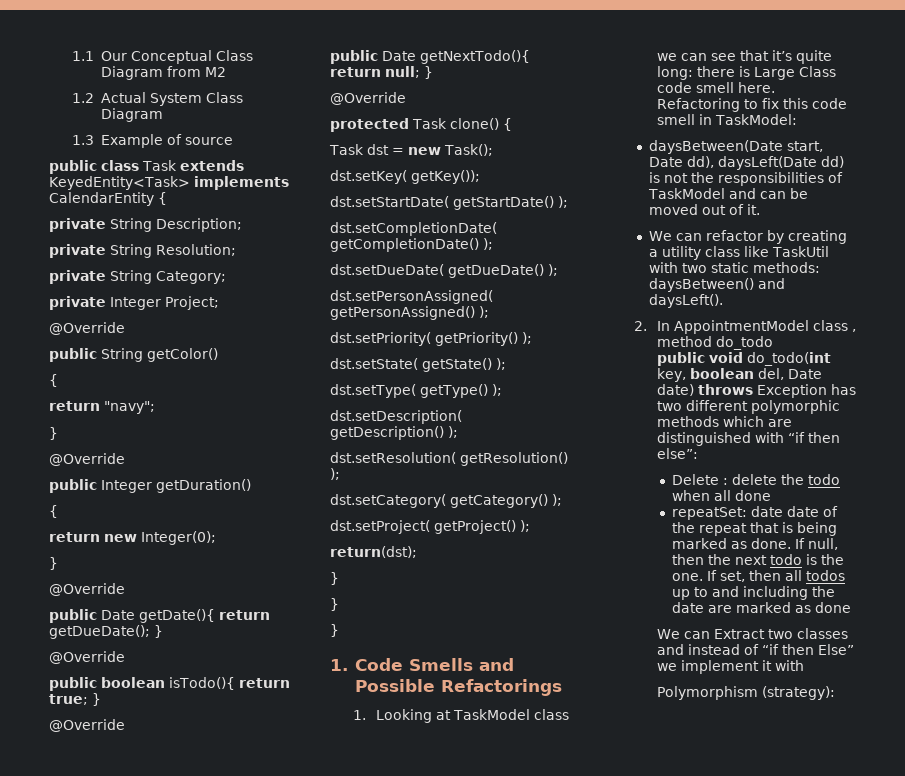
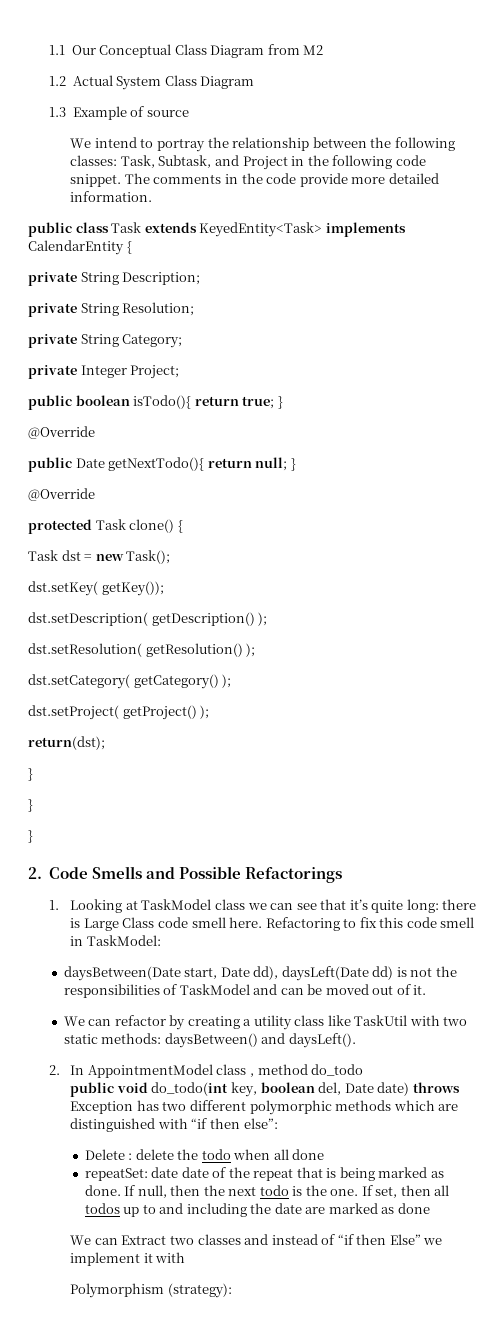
(233, 141) none -> [70,137,455,152] [70,155,426,170] [70,173,439,187] [70,191,153,202] // We intend to portray the relationship between the following classes: Task, Subtask, and Project in the following code snippet. The comments in the code provide more detailed information.
[49,322,125,335] [49,348,218,362] [49,374,58,387] [49,401,155,414] [49,427,58,440] [49,453,125,466] [49,479,251,493] [49,505,58,518] [49,531,216,545] [49,557,58,570] [49,583,125,596] [49,609,270,623] [49,625,163,639] [49,651,125,664] // @Override // public String getColor() // { // return "navy"; // } // @Override // public Integer getDuration() // { // return new Integer(0); // } // @Override // public Date getDate(){ return getDueDate(); } // @Override -> (180, 372) none
[330,196,568,210] [330,222,497,236] [330,238,493,252] [330,264,558,278] [330,290,493,304] [330,306,489,320] [330,332,532,346] [330,358,506,372] [330,384,502,398] // dst.setStartDate( getStartDate() ); // dst.setCompletionDate( getCompletionDate() ); // dst.setDueDate( getDueDate() ); // dst.setPersonAssigned( getPersonAssigned() ); // dst.setPriority( getPriority() ); // dst.setState( getState() ); // dst.setType( getType() ); -> (164, 588) none
[330,659,348,671] 1. -> [28,867,42,879] 2.

